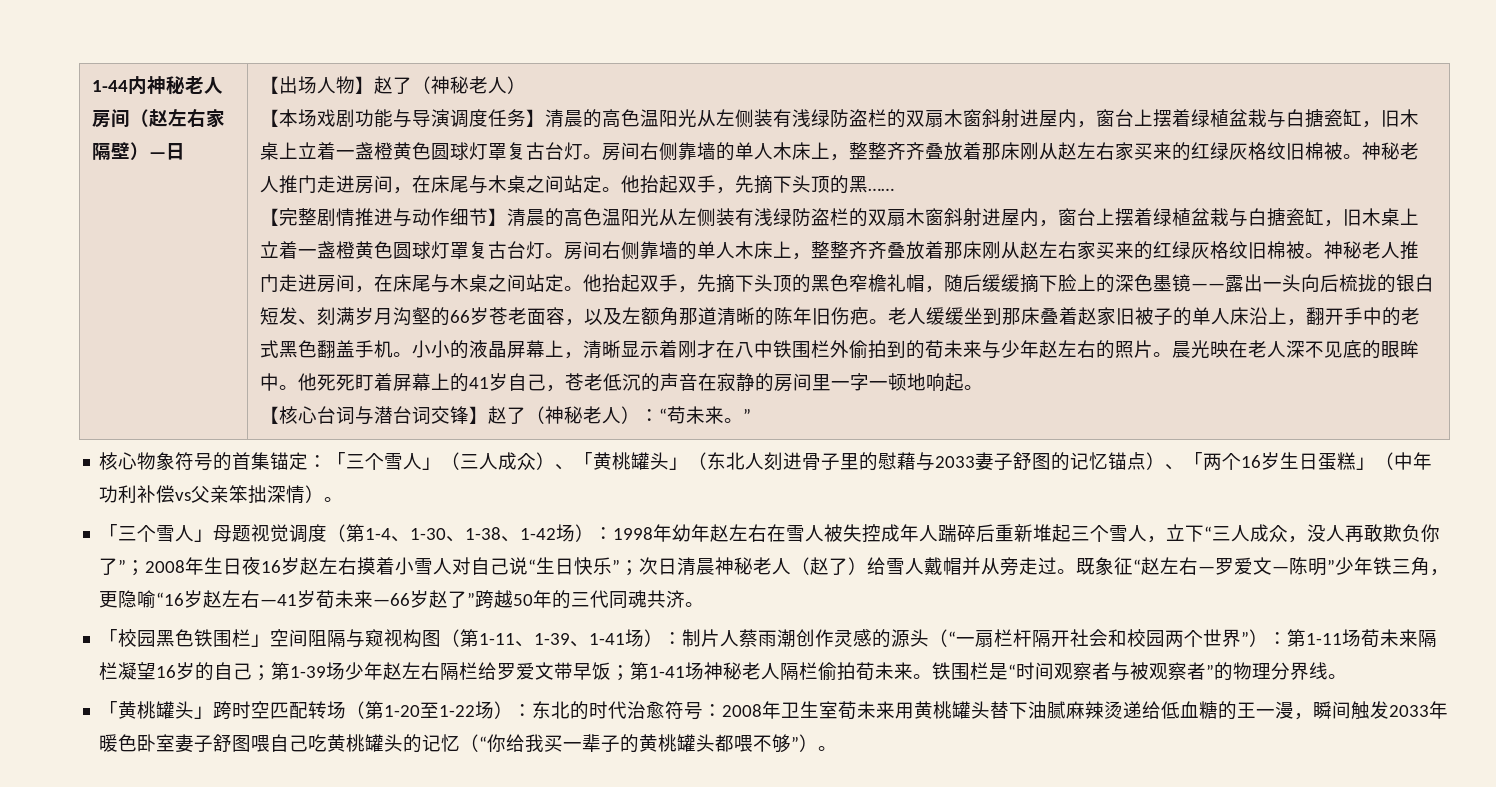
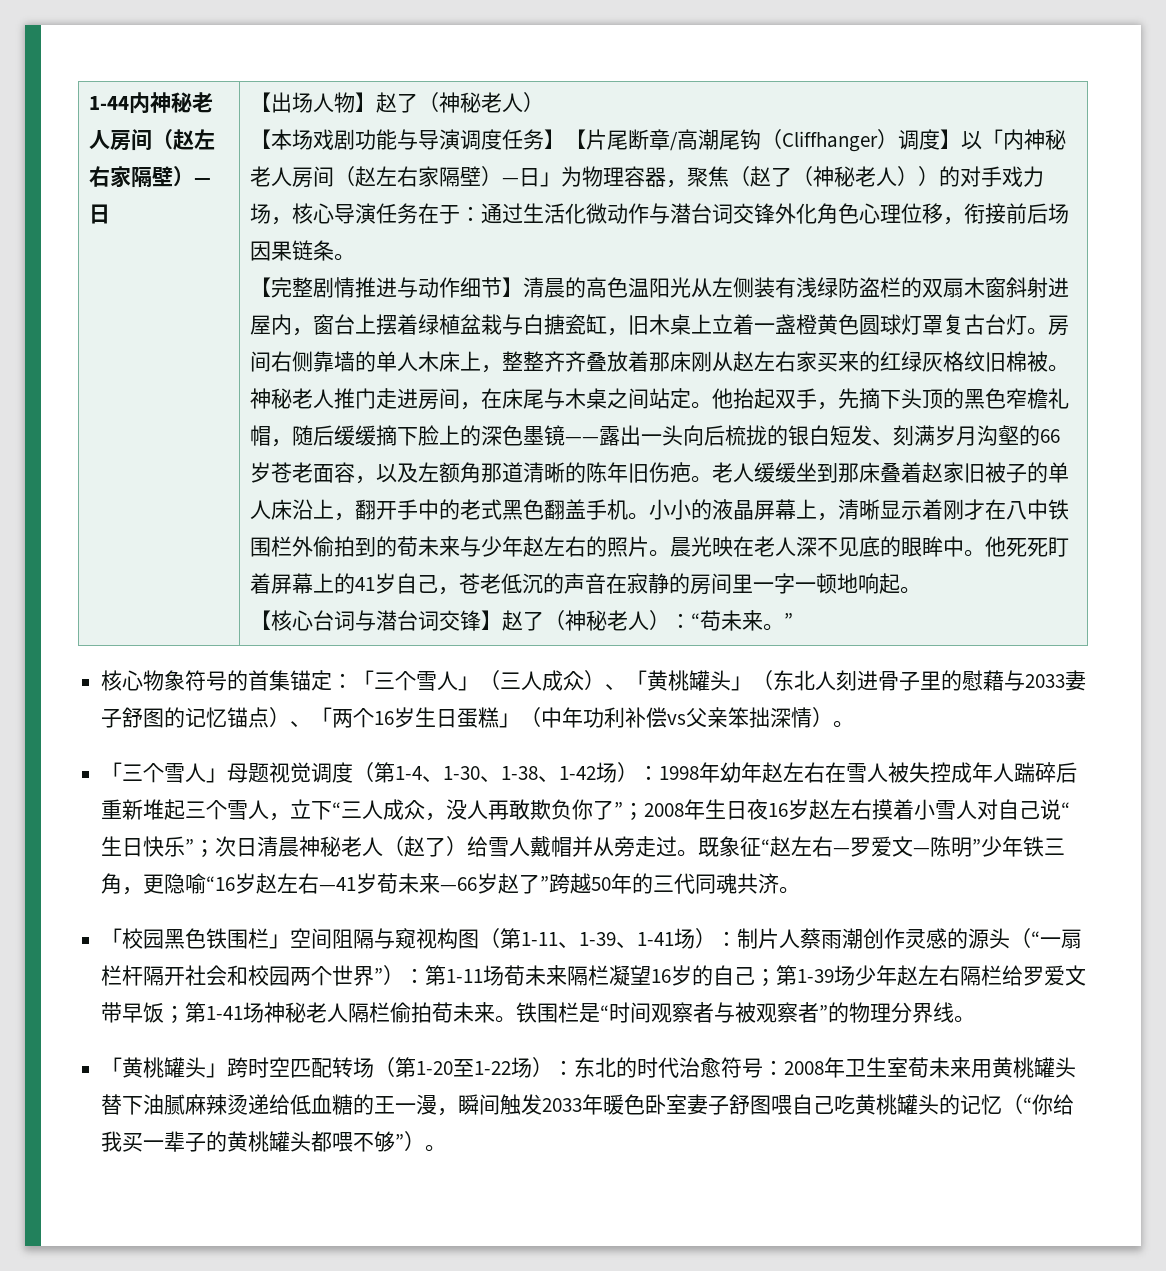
[544,108,1419,128] [259,142,1419,161] [259,175,894,194] 清晨的高色温阳光从左侧装有浅绿防盗栏的双扇木窗斜射进屋内，窗台上摆着绿植盆栽与白搪瓷缸，旧木桌上立着一盏橙黄色圆球灯罩复古台灯。房间右侧靠墙的单人木床上，整整齐齐叠放着那床刚从赵左右家买来的红绿灰格纹旧棉被。神秘老人推门走进房间，在床尾与木桌之间站定。他抬起双手，先摘下头顶的黑…… -> [565,129,1067,152] [250,166,1045,188] [250,203,1070,225] [250,240,356,261] 【片尾断章/高潮尾钩（Cliffhanger）调度】以「内神秘老人房间（赵左右家隔壁）—日」为物理容器，聚焦（赵了（神秘老人））的对手戏力场，核心导演任务在于：通过生活化微动作与潜台词交锋外化角色心理位移，衔接前后场因果链条。

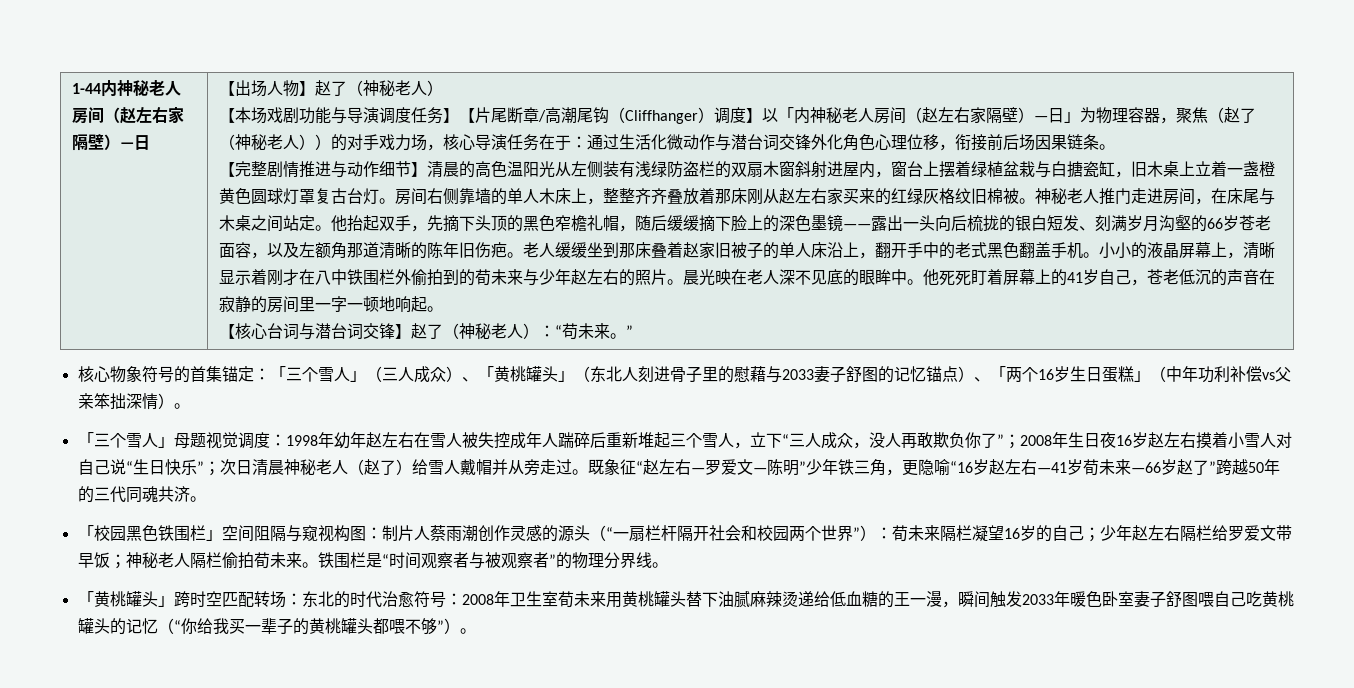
[353,762,639,783] （第1-4、1-30、1-38、1-42场） -> (270, 440) none
[479,928,717,949] （第1-11、1-39、1-41场） -> (366, 533) none
[425,965,505,986] 第1-11场 -> (892, 533) none
[776,965,856,986] 第1-39场 -> (1100, 534) none
[185,1002,265,1023] 第1-41场 -> (126, 561) none
[374,1057,554,1078] （第1-20至1-22场） -> (286, 599) none

